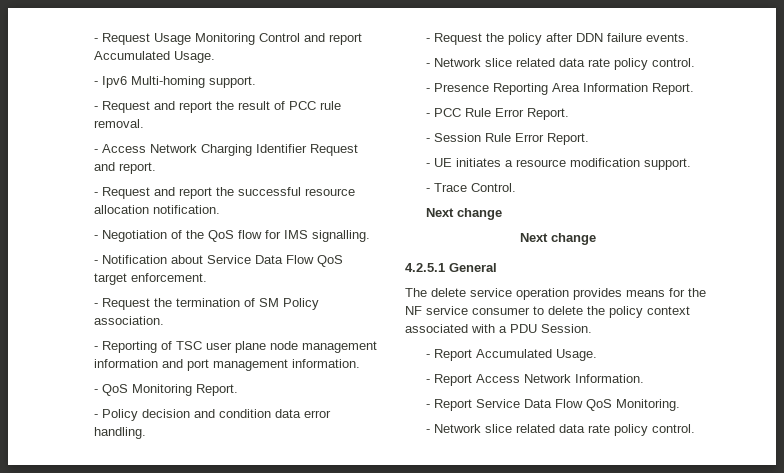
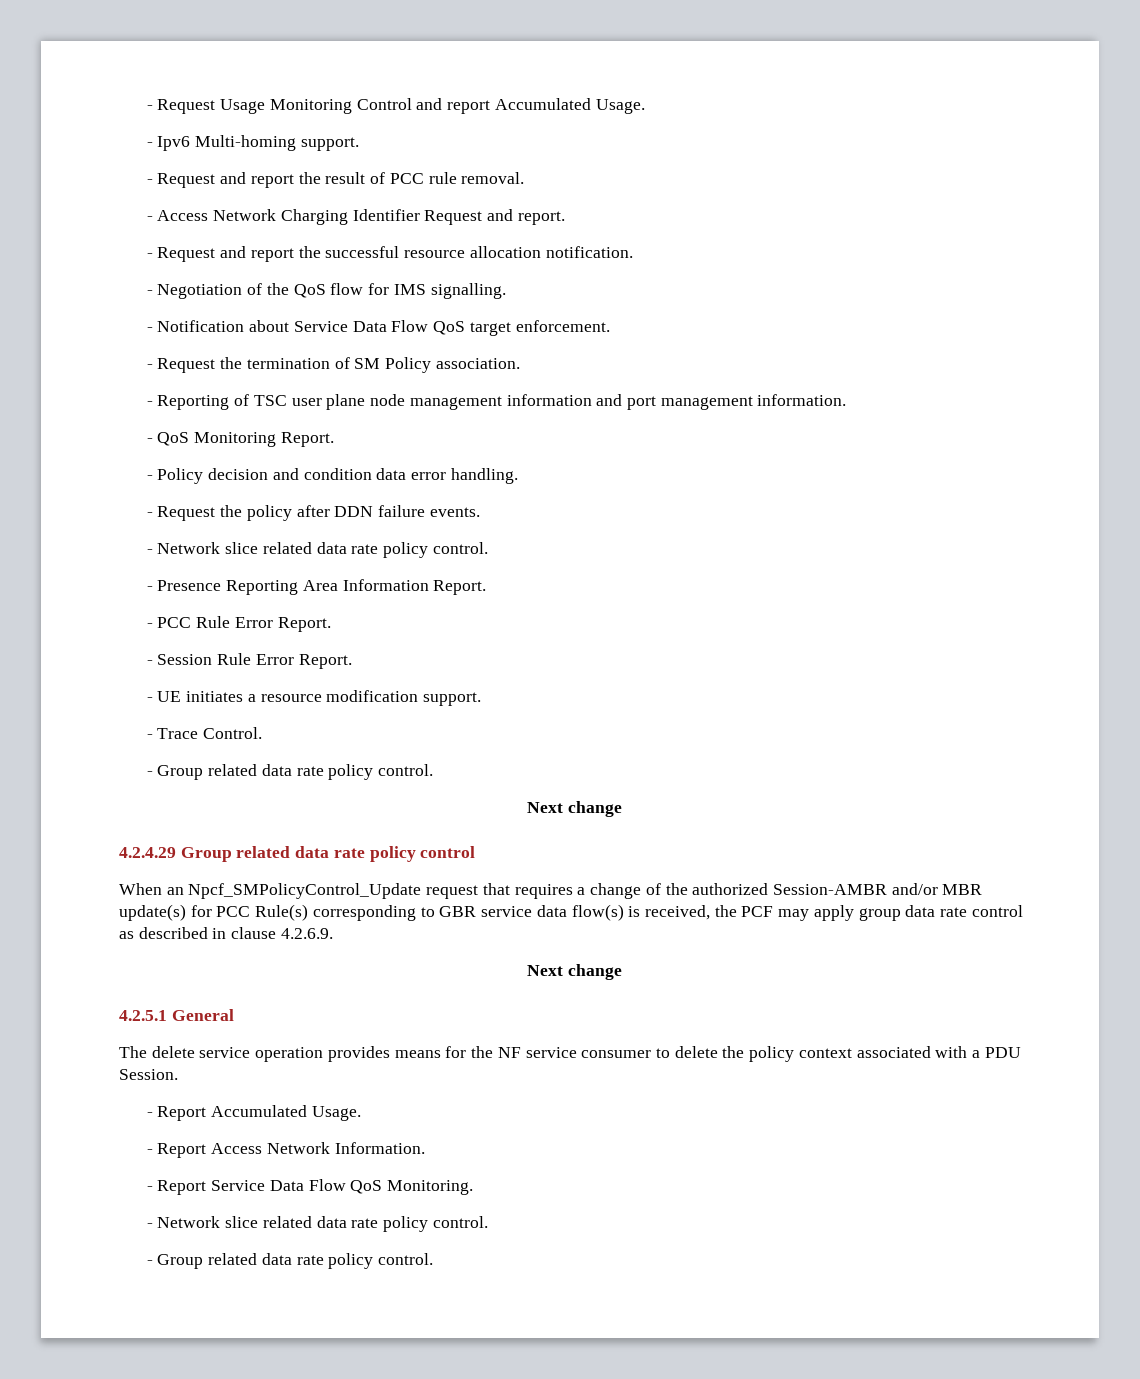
[425,208,502,220] Next change -> [146,764,434,780] [527,801,622,817] [119,846,476,862] [119,883,983,899] [119,904,1023,921] [119,927,333,939] - Group related data rate policy control. // Next change // 4.2.4.29 Group related data rate policy control // When an Npcf_SMPolicyControl_Update request that requires a change of the authorized Session-AMBR and/or MBR update(s) for PCC Rule(s) corresponding to GBR service data flow(s) is received, the PCF may apply group data rate control as described in clause 4.2.6.9.
(695, 428) none -> [146,1253,434,1269] // - Group related data rate policy control.

